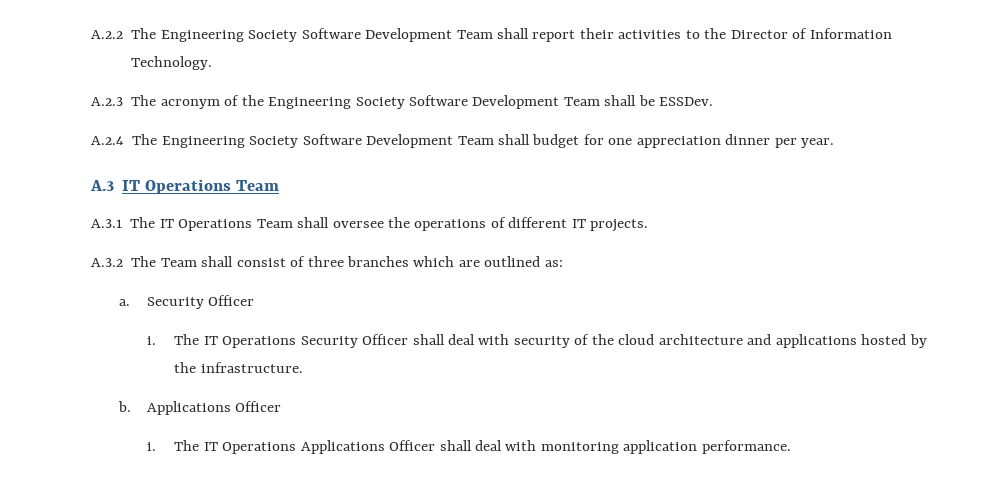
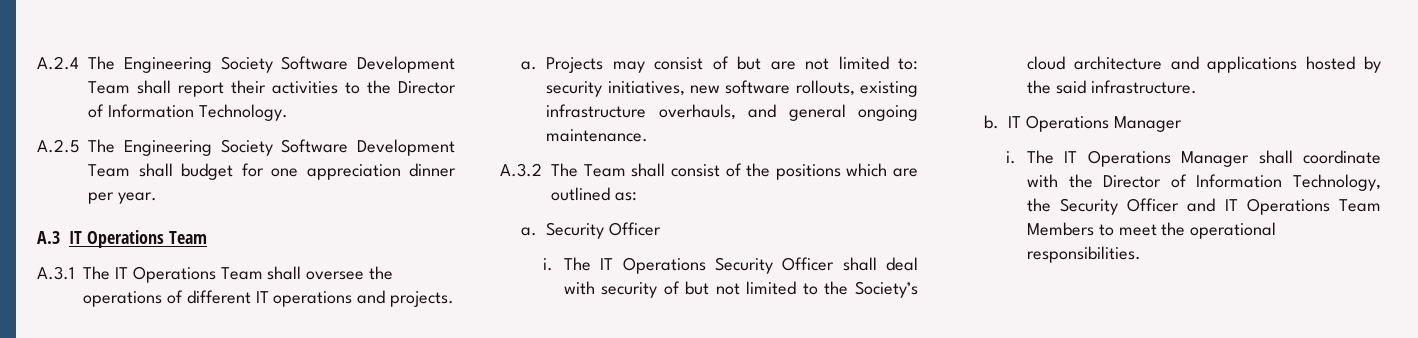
[91,30,123,39] A.2.2 -> [37,56,79,70] A.2.4
[91,95,714,109] [91,136,124,145] A.2.3 The acronym of the Engineering Society Software Development Team shall be ESSDev. // A.2.4 -> [37,139,79,153] A.2.5
(586, 223) none -> [273,290,386,307] operations and
(649, 225) none -> [521,56,919,73] [546,80,918,97] [546,104,918,121] [546,129,649,142] // a. Projects may consist of but are not limited to: security initiatives, new software rollouts, existing infrastructure overhauls, and general ongoing maintenance.
[307,256,409,267] three branches -> [746,163,841,180] the positions
[591,334,614,345] the -> [685,281,918,298] but not limited to the Society’s
(197, 367) none -> [1055,80,1086,94] said
[146,401,281,415] [146,440,791,454] Applications Officer // i. The IT Operations Applications Officer shall deal with monitoring application performance. -> [1008,115,1183,132] [1005,150,1381,167] [1026,174,1381,191] [1026,198,1381,215] [1026,222,1277,239] [1026,246,1141,263] IT Operations Manager // i. The IT Operations Manager shall coordinate with the Director of Information Technology, the Security Officer and IT Operations Team Members to meet the operational responsibilities.

